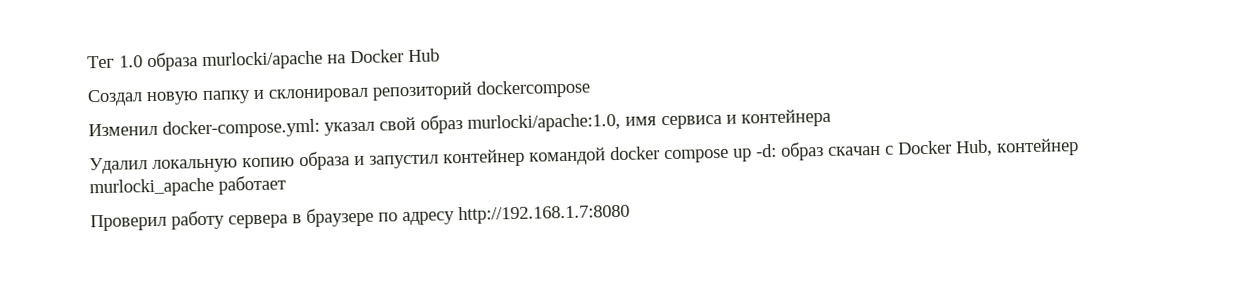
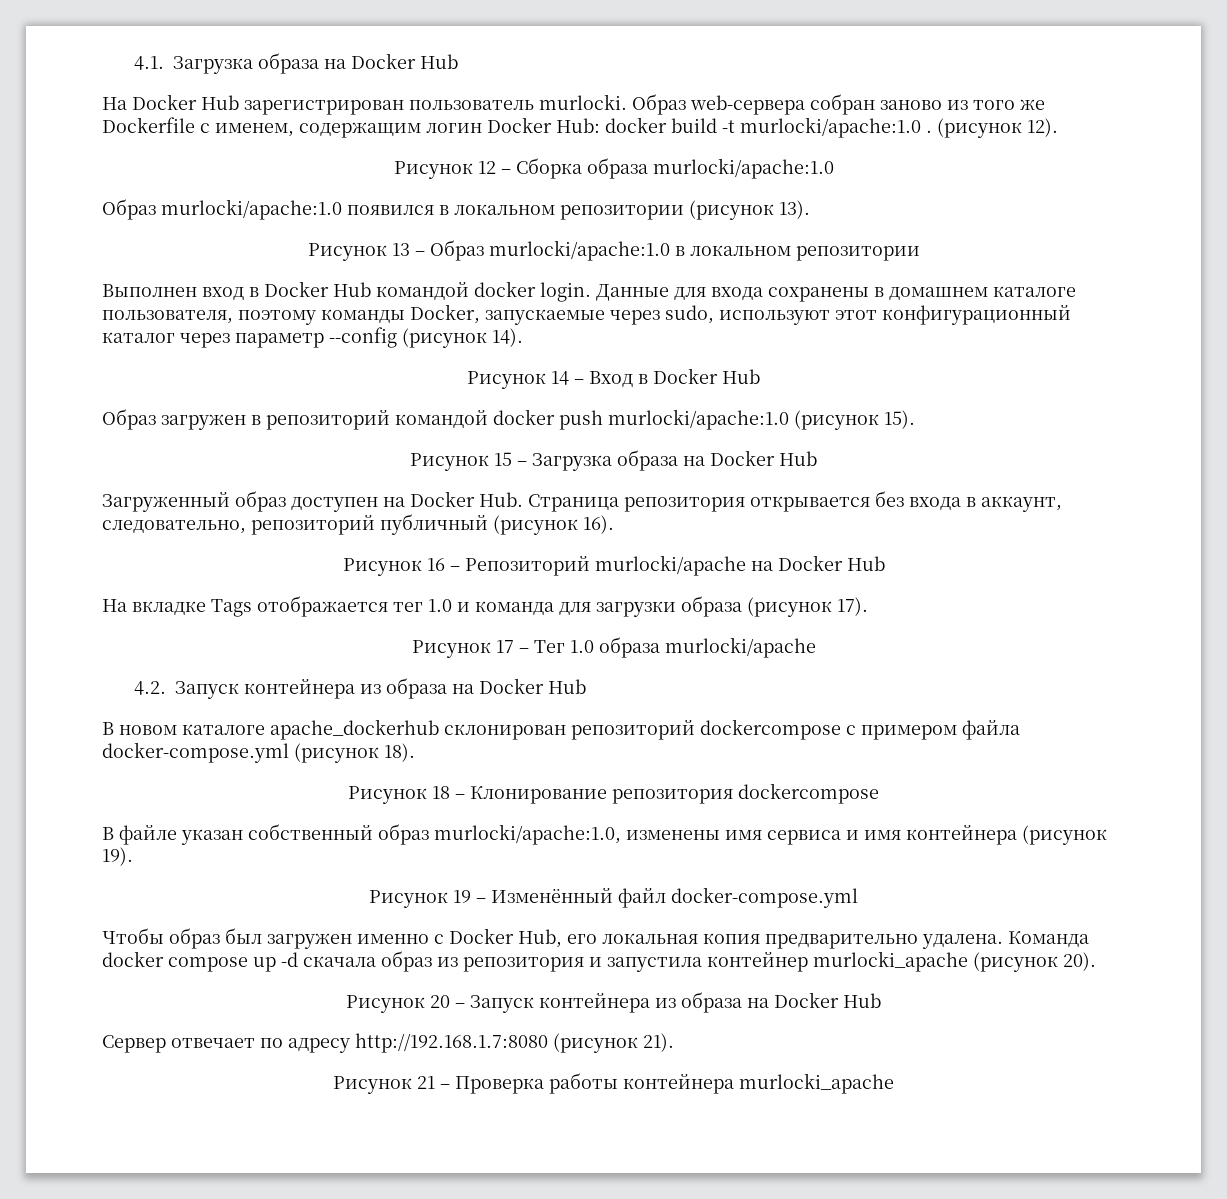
[87,48,440,72] [87,79,591,107] [88,116,416,139] Тег 1.0 образа murlocki/apache на Docker Hub // Создал новую папку и склонировал репозиторий dockercompose // Изменил docker-compose.yml: указал свой -> [133,53,458,74] [102,94,1045,115] [102,117,1058,138] [393,158,834,179] [102,199,810,220] [307,240,920,261] [102,281,1076,302] [102,304,1071,325] [102,327,523,348] [467,368,760,389] [102,409,915,430] [410,450,817,471] [102,491,1062,512] [102,514,614,535] [342,555,885,576] [102,596,868,617] [411,637,816,658] [133,678,586,699] [102,719,1020,740] [102,742,415,763] [348,783,879,804] [102,824,373,845] 4.1. Загрузка образа на Docker Hub // На Docker Hub зарегистрирован пользователь murlocki. Образ web-сервера собран заново из того же Dockerfile с именем, содержащим логин Docker Hub: docker build -t murlocki/apache:1.0 . (рисунок 12). // Рисунок 12 – Сборка образа murlocki/apache:1.0 // Образ murlocki/apache:1.0 появился в локальном репозитории (рисунок 13). // Рисунок 13 – Образ murlocki/apache:1.0 в локальном репозитории // Выполнен вход в Docker Hub командой docker login. Данные для входа сохранены в домашнем каталоге пользователя, поэтому команды Docker, запускаемые через sudo, используют этот конфигурационный каталог через параметр --config (рисунок 14). // Рисунок 14 – Вход в Docker Hub // Образ загружен в репозиторий командой docker push murlocki/apache:1.0 (рисунок 15). // Рисунок 15 – Загрузка образа на Docker Hub // Загруженный образ доступен на Docker Hub. Страница репозитория открывается без входа в аккаунт, следовательно, репозиторий публичный (рисунок 16). // Рисунок 16 – Репозиторий murlocki/apache на Docker Hub // На вкладке Tags отображается тег 1.0 и команда для загрузки образа (рисунок 17). // Рисунок 17 – Тег 1.0 образа murlocki/apache // 4.2. Запуск контейнера из образа на Docker Hub // В новом каталоге apache_dockerhub склонирован репозиторий dockercompose с примером файла docker-compose.yml (рисунок 18). // Рисунок 18 – Клонирование репозитория dockercompose // В файле указан собственный
(621, 122) none -> [626,830,720,840] изменены
[741,108,831,128] [89,138,1079,175] [89,175,286,198] [90,203,630,232] контейнера // Удалил локальную копию образа и запустил контейнер командой docker compose up -d: образ скачан с Docker Hub, контейнер murlocki_apache работает // Проверил работу сервера в браузере по адресу http://192.168.1.7:8080 -> [864,825,1107,845] [102,847,133,866] [369,887,858,908] [102,928,1089,949] [102,951,1096,972] [346,992,881,1013] [102,1033,674,1053] [333,1073,894,1094] имя контейнера (рисунок 19). // Рисунок 19 – Изменённый файл docker-compose.yml // Чтобы образ был загружен именно с Docker Hub, его локальная копия предварительно удалена. Команда docker compose up -d скачала образ из репозитория и запустила контейнер murlocki_apache (рисунок 20). // Рисунок 20 – Запуск контейнера из образа на Docker Hub // Сервер отвечает по адресу http://192.168.1.7:8080 (рисунок 21). // Рисунок 21 – Проверка работы контейнера murlocki_apache

